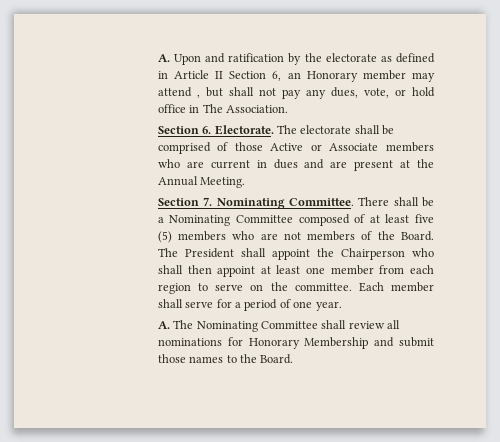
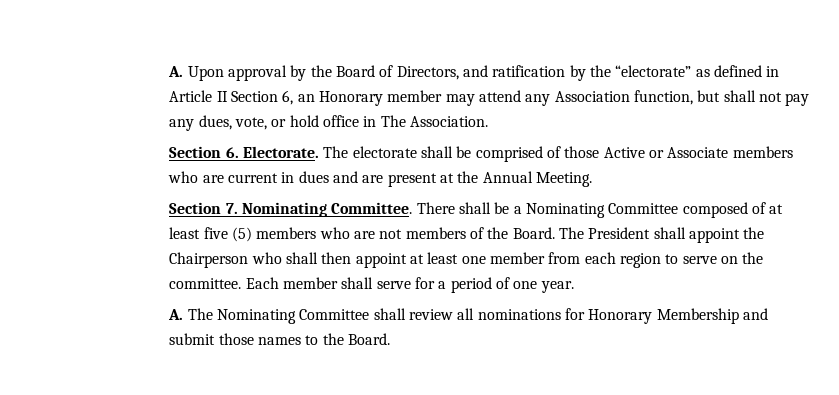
(202, 59) none -> [228,65,459,81] approval by the Board of Directors,
[325,53,377,62] electorate -> [615,65,692,77] “electorate”
[196,94,200,98] , -> [525,90,693,106] any Association function,

